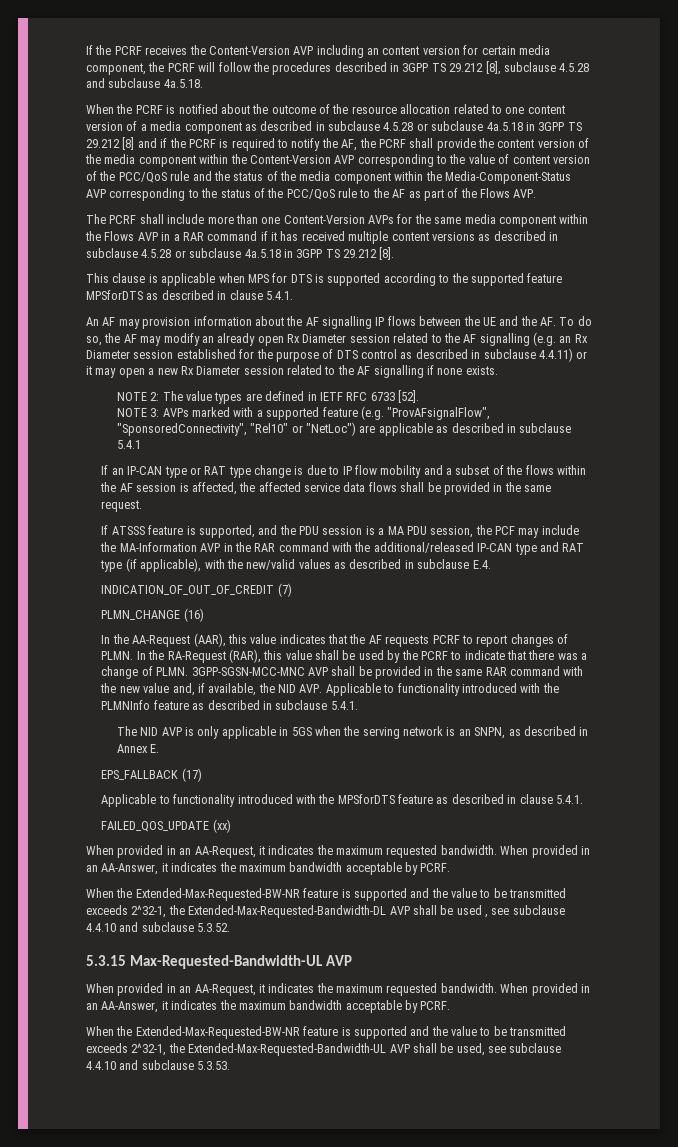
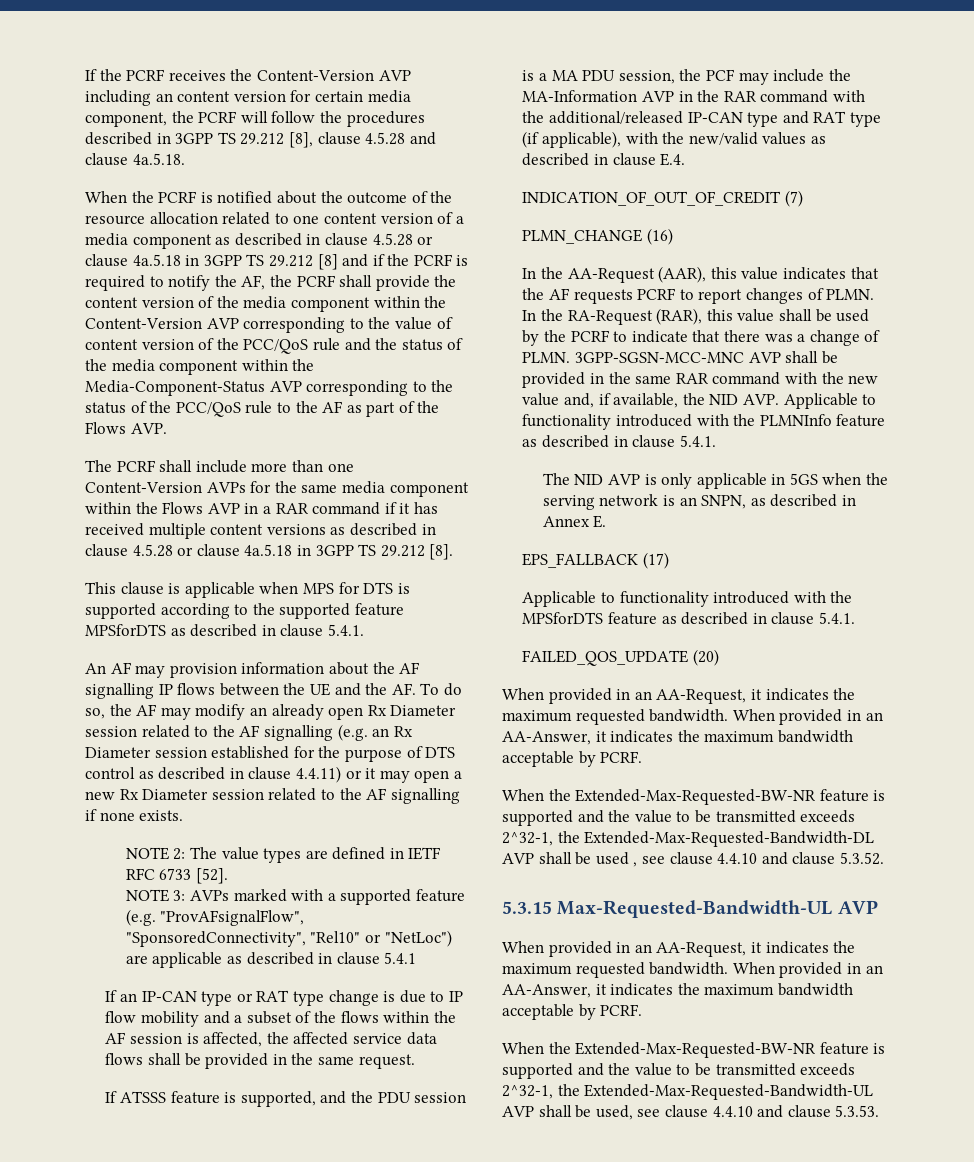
[503,62,556,72] subclause -> [317,132,361,145] clause
[108,78,161,88] subclause -> [85,153,128,166] clause
[328,121,484,131] subclause 4.5.28 or subclause -> [324,233,434,246] [85,254,128,267] clause 4.5.28 or clause
[86,248,242,258] subclause 4.5.28 or subclause -> [85,544,240,557] clause 4.5.28 or clause
[483,349,536,359] subclause -> [248,767,292,780] clause
[519,423,572,433] subclause -> [336,952,380,965] clause
[417,559,470,569] subclause -> [612,153,656,166] clause
[275,700,328,710] subclause -> [632,435,676,448] clause
[212,819,231,833] (xx) -> [692,649,719,666] (20)
[512,905,565,915] [86,922,194,932] subclause 4.4.10 and subclause -> [669,852,836,865] clause 4.4.10 and clause
[509,1043,562,1053] [86,1060,194,1070] subclause 4.4.10 and subclause -> [664,1105,831,1118] clause 4.4.10 and clause

